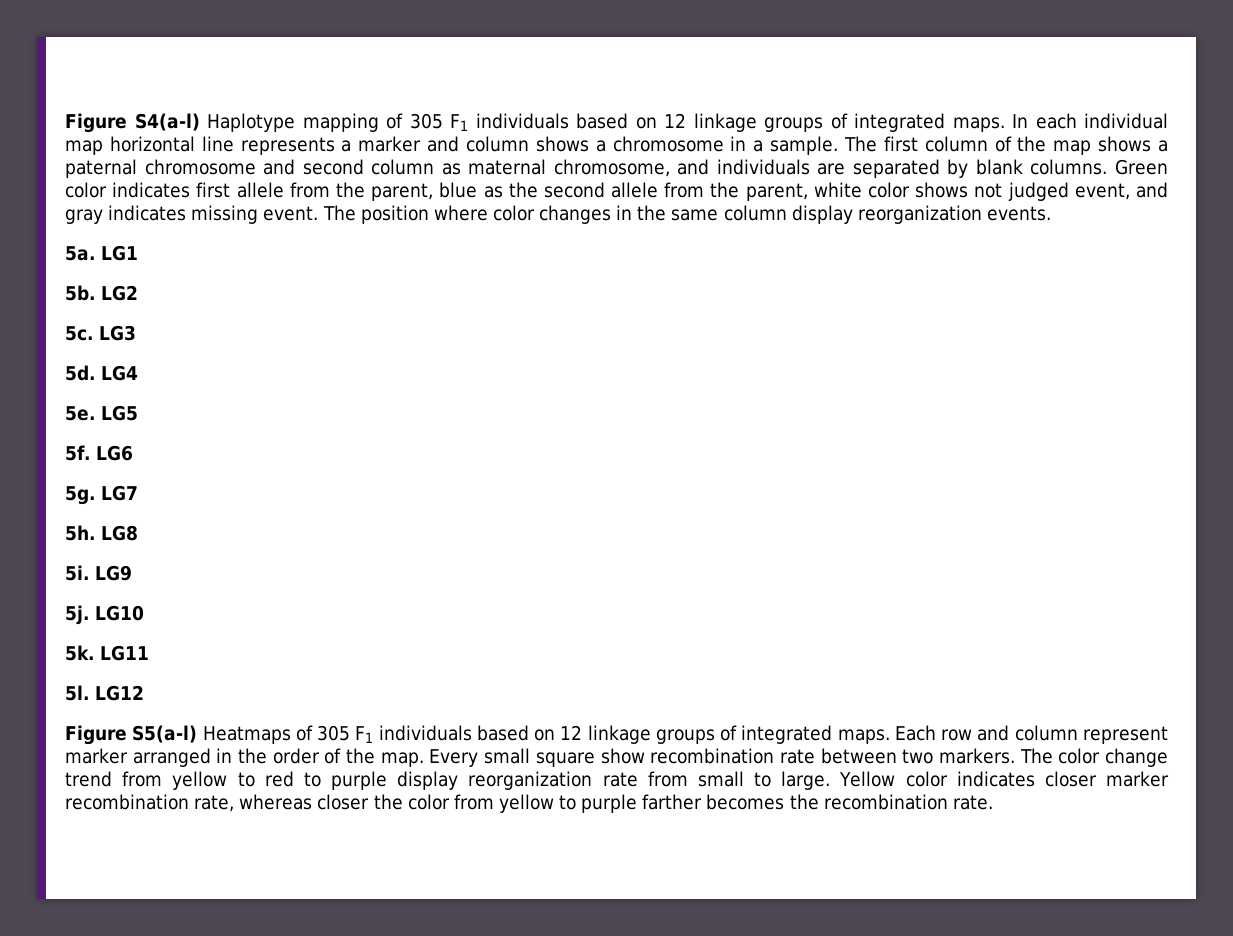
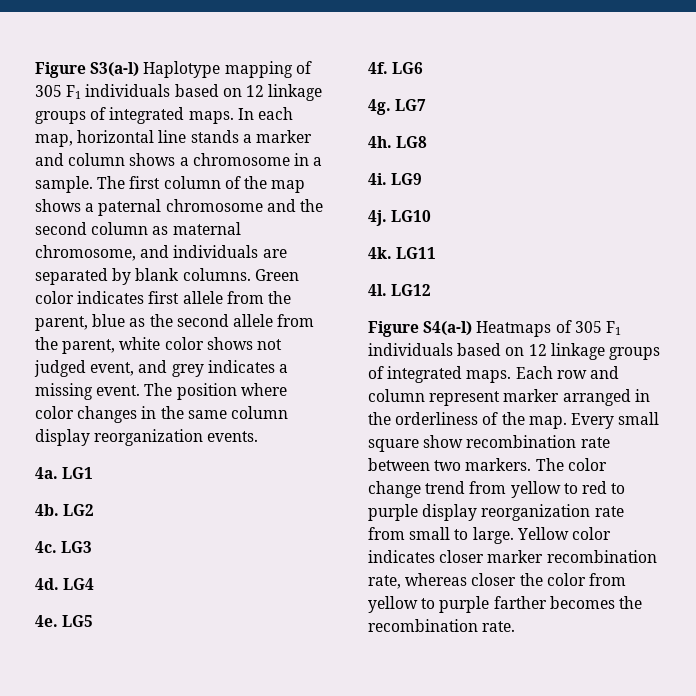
[65,113,200,133] Figure S4(a-l) -> [35,62,140,78] Figure S3(a-l)
[1084,113,1168,129] [65,140,103,155] individual map -> [35,134,73,147] map,
[240,137,335,155] represents -> [190,130,239,143] stands
(296, 167) none -> [299,199,323,212] the
[65,205,187,224] gray indicates -> [171,360,288,377] grey indicates a
[65,246,96,261] 5a. -> [35,467,58,479] 4a.
[65,285,96,301] 5b. -> [35,504,59,516] 4b.
[65,326,94,341] 5c. -> [35,541,57,553] 4c.
[65,365,96,381] 5d. -> [35,578,59,590] 4d.
[65,406,96,421] 5e. -> [35,615,58,627] 4e.
[65,445,91,461] 5f. -> [368,62,388,74] 4f.
[65,486,96,505] 5g. -> [368,99,391,115] 4g.
[65,525,96,541] 5h. -> [368,136,392,148] 4h.
[65,565,90,581] 5i. -> [368,173,387,185] 4i.
[65,605,90,625] 5j. -> [368,210,387,226] 4j.
[65,645,95,661] 5k. -> [368,247,392,259] 4k.
[65,685,90,701] 5l. -> [368,284,387,296] 4l.
[132,725,198,743] S5(a-l) -> [423,321,473,336] S4(a-l)
[272,748,320,764] order -> [395,412,479,425] orderliness

